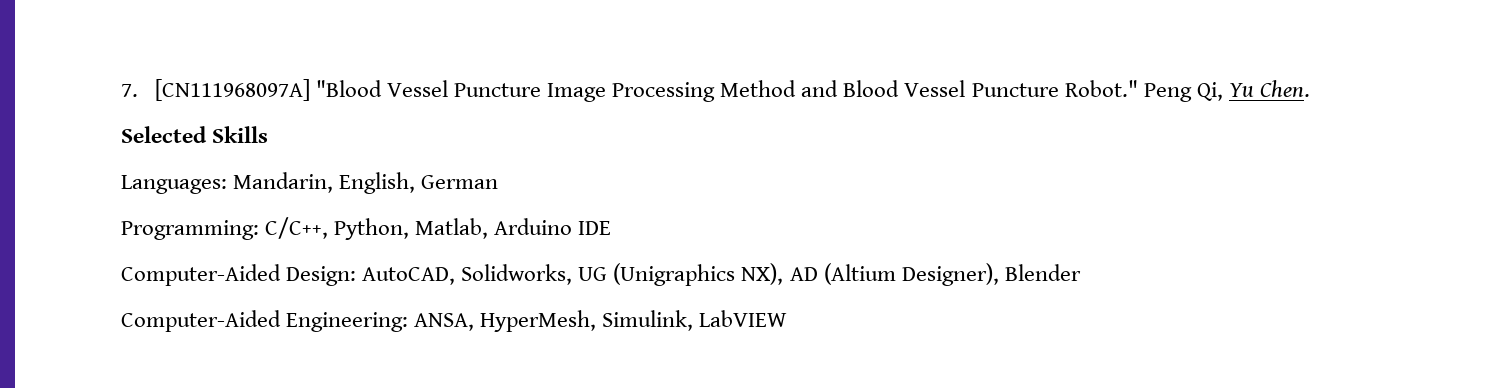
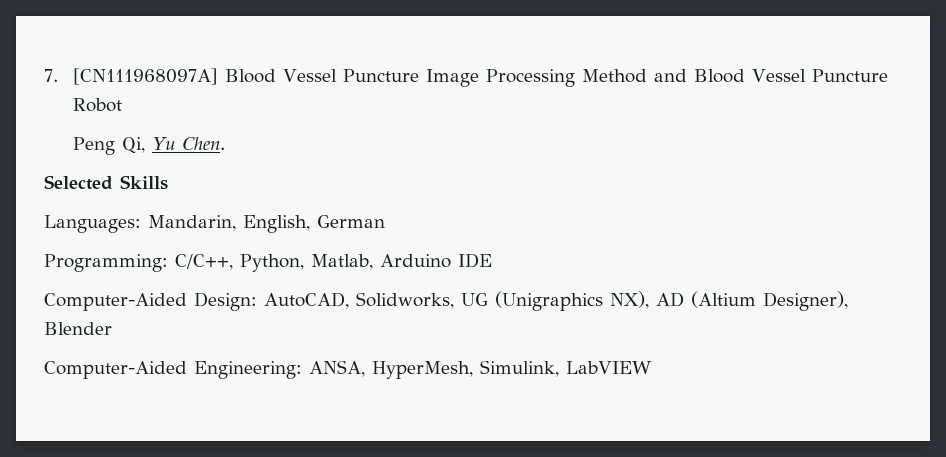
[315,80,382,97] "Blood -> [224,69,276,83] Blood
[1064,80,1138,97] Robot." -> [72,98,122,112] Robot //

